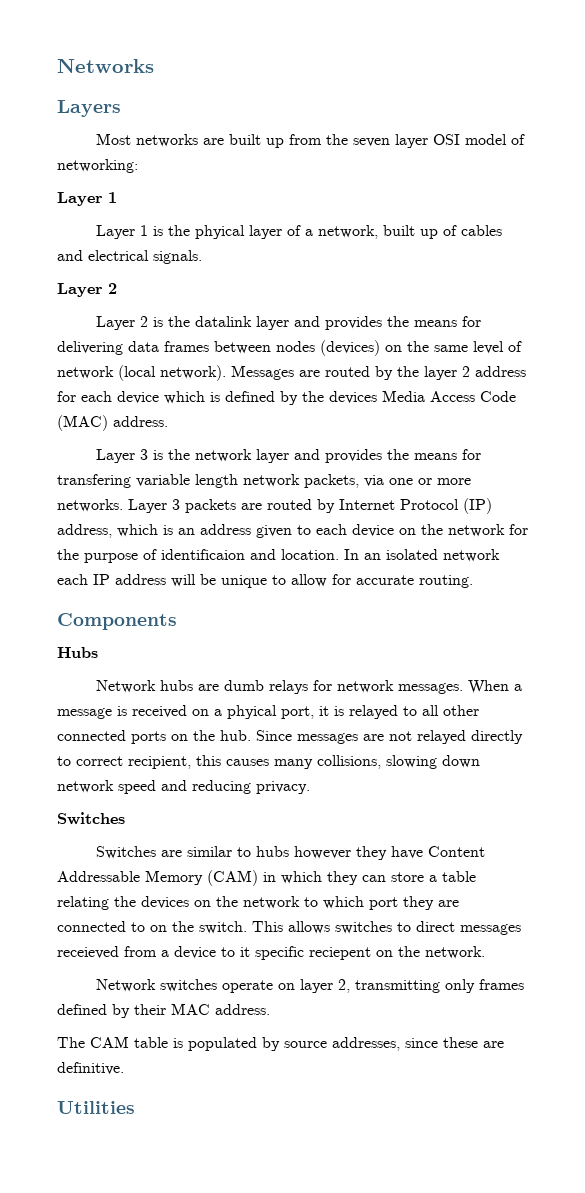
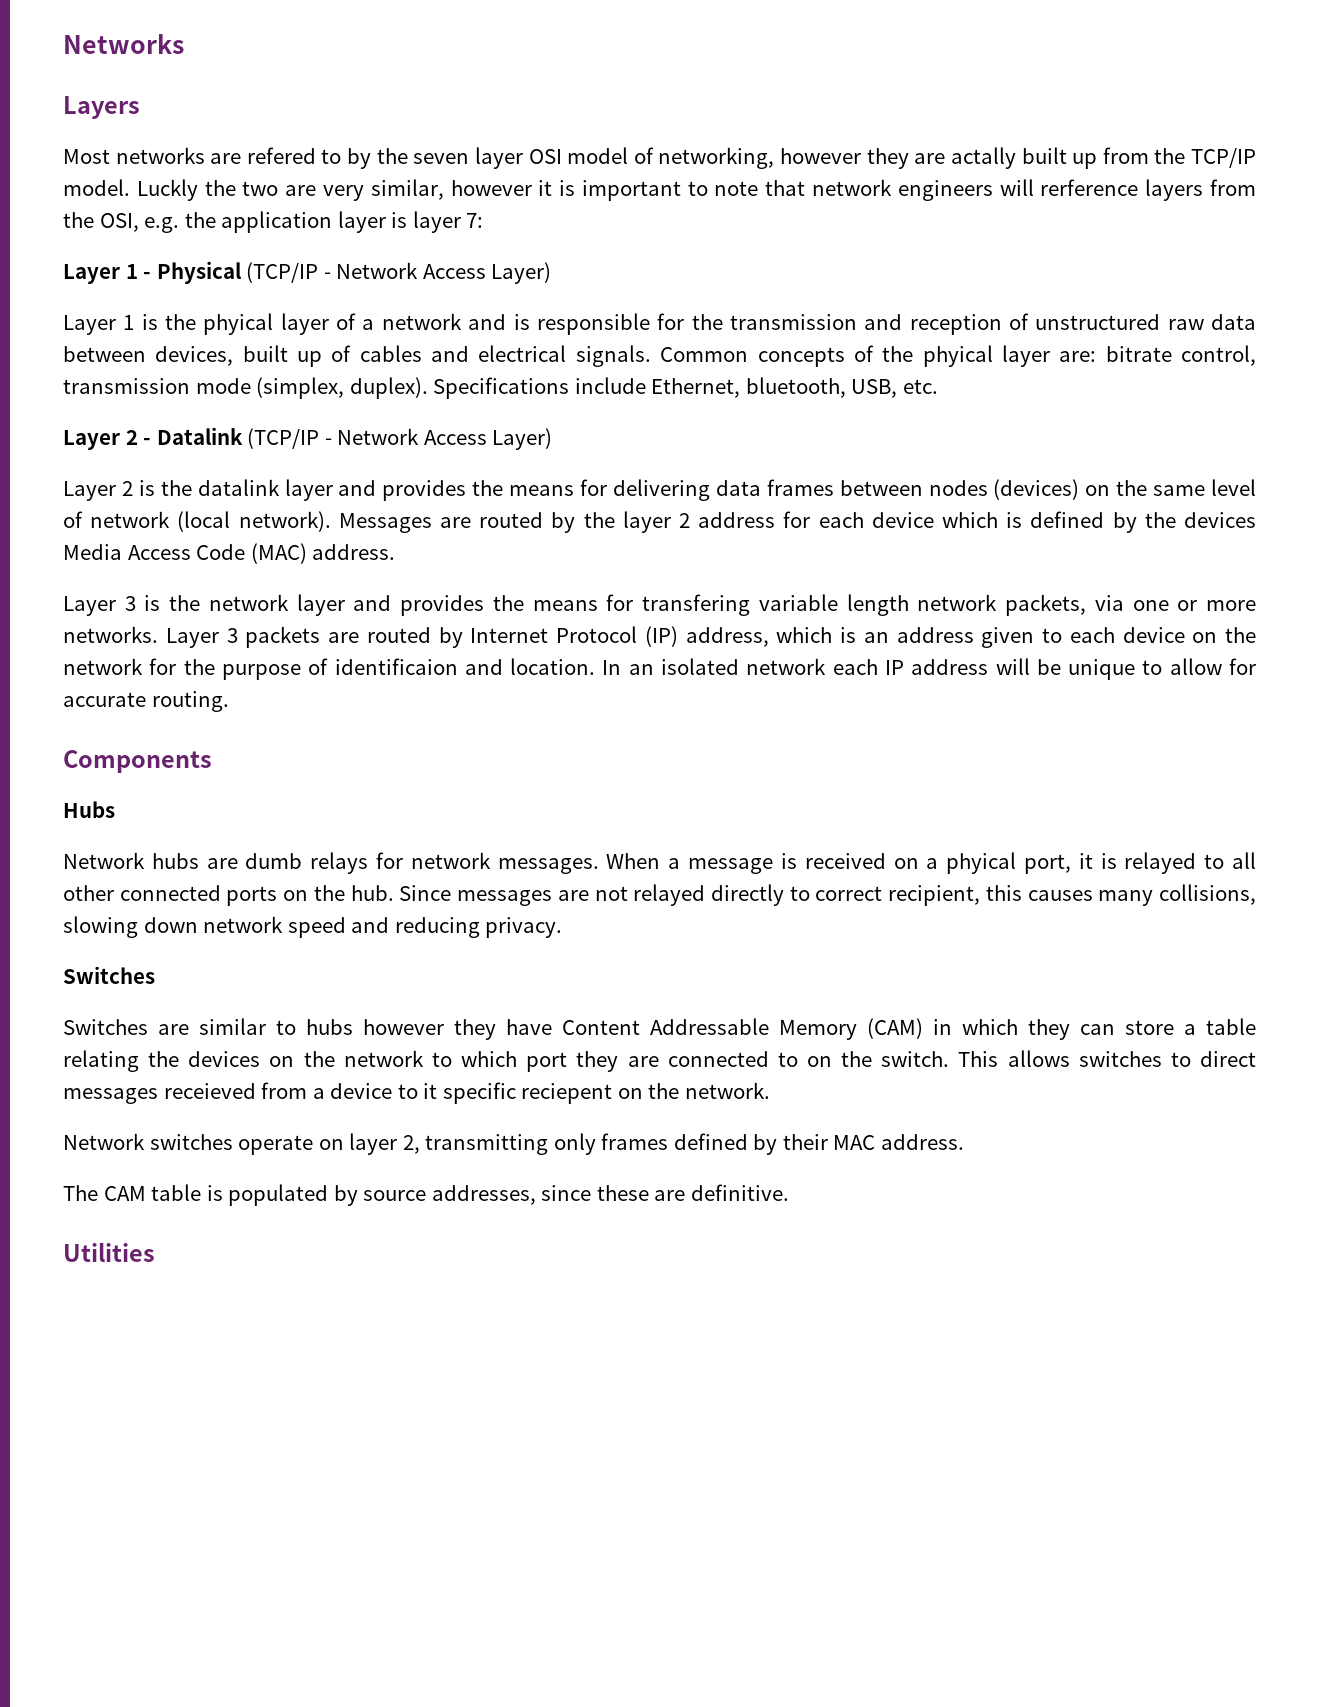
[229,134,323,148] built up from -> [246,147,372,169] refered to by
[57,159,138,173] [57,192,117,206] networking: // Layer 1 -> [658,147,1257,169] [63,179,1256,201] [63,211,484,233] [63,261,552,284] networking, however they are actally built up from the TCP/IP model. Luckly the two are very similar, however it is important to note that network engineers will rerference layers from the OSI, e.g. the application layer is layer 7: // Layer 1 - Physical (TCP/IP - Network Access Layer)
[318,225,379,239] network, -> [381,313,1256,335] [63,346,234,366] network and is responsible for the transmission and reception of unstructured raw data between devices,
[57,283,117,297] // Layer 2 -> [660,345,1256,367] [63,377,938,399] [63,427,553,450] Common concepts of the phyical layer are: bitrate control, transmission mode (simplex, duplex). Specifications include Ethernet, bluetooth, USB, etc. // Layer 2 - Datalink (TCP/IP - Network Access Layer)

